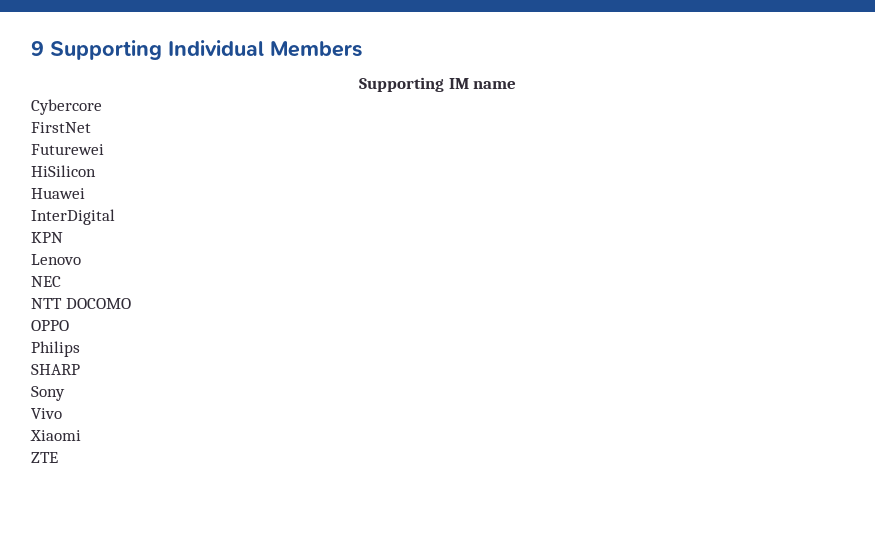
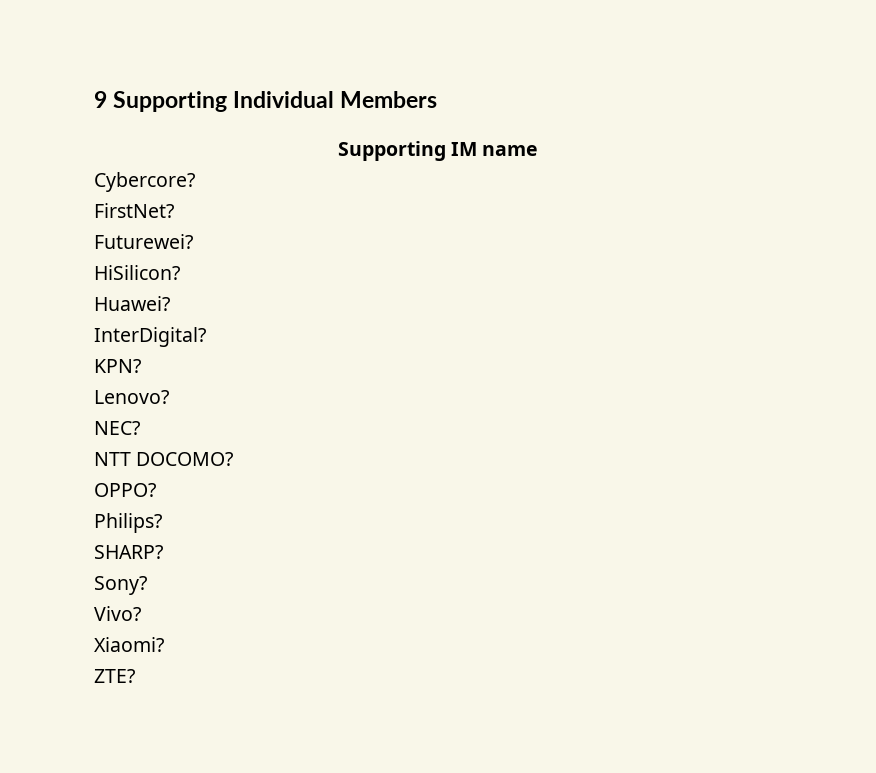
[31,99,102,115] [31,122,91,133] [31,144,104,155] [31,165,96,177] [31,188,85,199] [31,209,115,225] [31,232,63,243] [31,254,81,265] [31,276,61,287] [31,298,131,309] [31,320,69,331] [31,341,80,357] [31,364,80,375] [31,386,65,401] [31,408,62,419] [30,430,81,441] [31,452,58,463] Cybercore // FirstNet // Futurewei // HiSilicon // Huawei // InterDigital // KPN // Lenovo // NEC // NTT DOCOMO // OPPO // Philips // SHARP // Sony // Vivo // Xiaomi // ZTE -> [94,172,195,192] [94,203,174,218] [94,234,193,249] [94,265,180,280] [94,296,170,311] [94,327,206,347] [94,359,141,373] [94,390,169,404] [94,421,140,435] [94,452,234,466] [94,483,156,497] [94,513,162,533] [94,545,163,559] [94,576,147,595] [94,606,141,621] [94,637,164,652] [94,669,135,683] Cybercore? // FirstNet? // Futurewei? // HiSilicon? // Huawei? // InterDigital? // KPN? // Lenovo? // NEC? // NTT DOCOMO? // OPPO? // Philips? // SHARP? // Sony? // Vivo? // Xiaomi? // ZTE?

